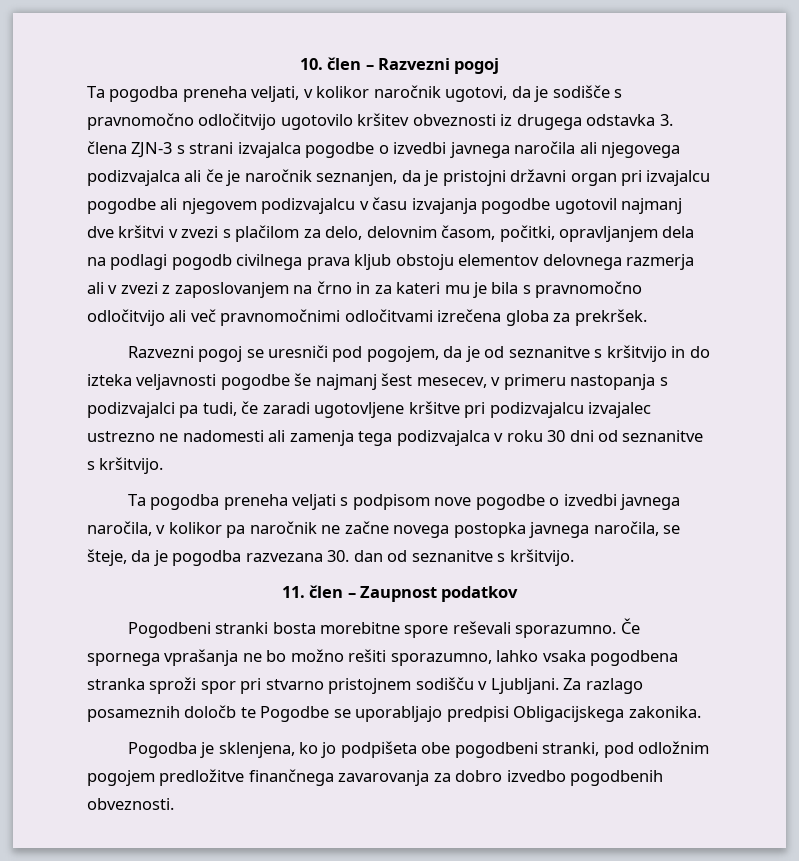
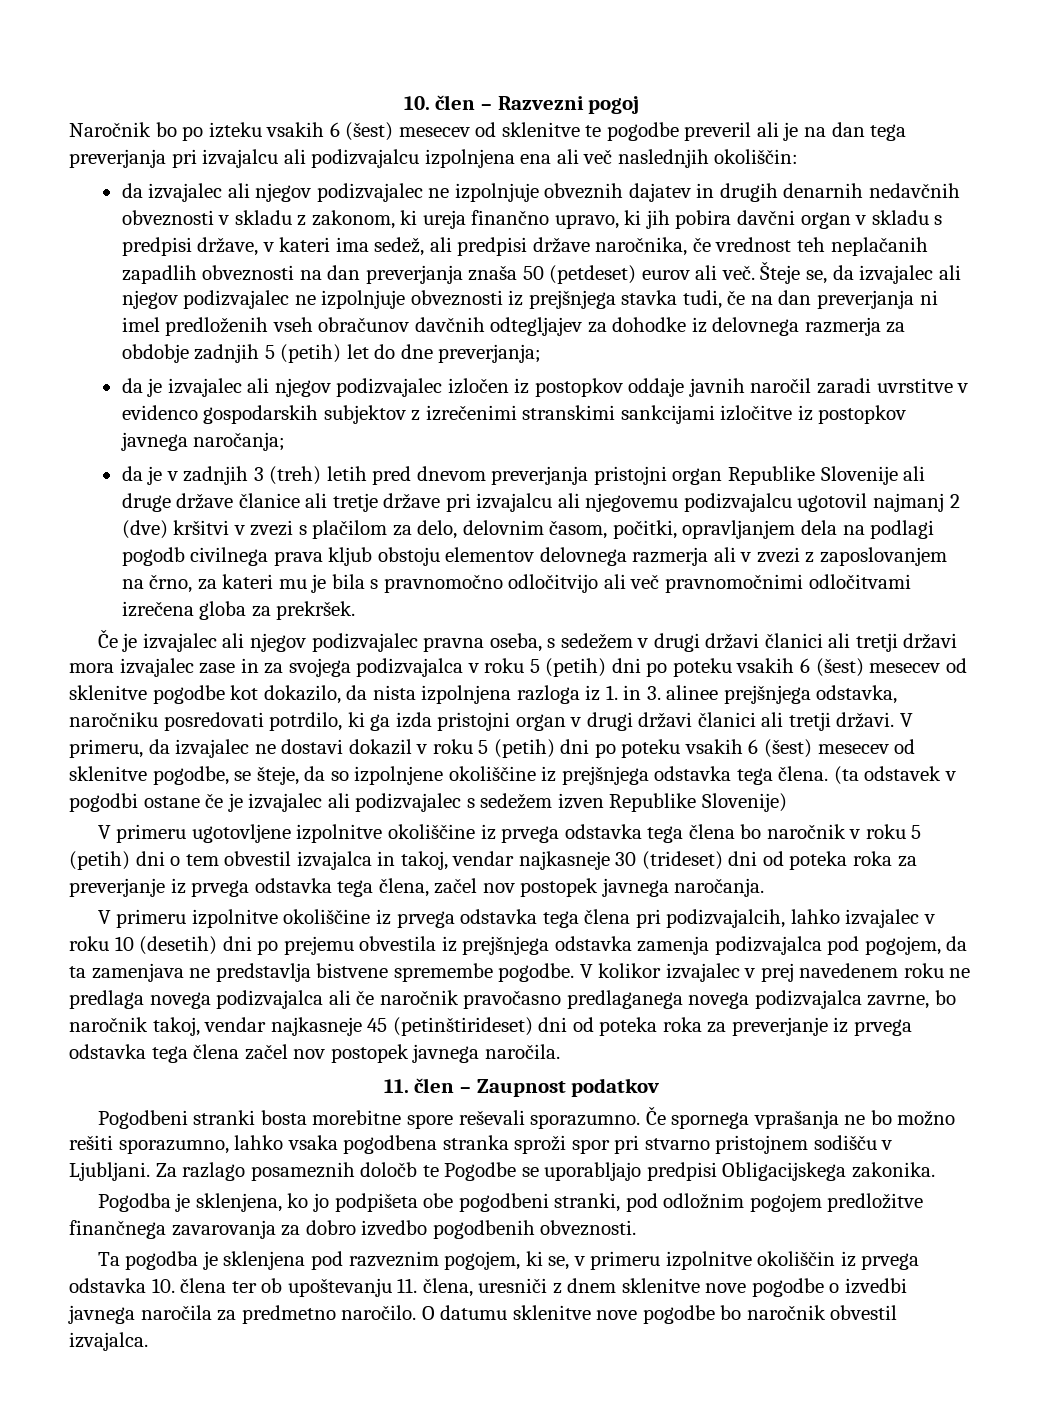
[87,85,623,102] [87,113,673,130] [87,141,681,158] [87,169,711,186] [87,197,683,214] [87,226,114,238] Ta pogodba preneha veljati, v kolikor naročnik ugotovi, da je sodišče s pravnomočno odločitvijo ugotovilo kršitev obveznosti iz drugega odstavka 3. člena ZJN-3 s strani izvajalca pogodbe o izvedbi javnega naročila ali njegovega podizvajalca ali če je naročnik seznanjen, da je pristojni državni organ pri izvajalcu pogodbe ali njegovem podizvajalcu v času izvajanja pogodbe ugotovil najmanj dve -> [69,122,907,141] [69,149,799,168] [121,183,960,202] [121,210,943,229] [121,237,928,256] [121,261,961,284] [121,290,938,309] [121,317,906,336] [121,344,542,363] [121,378,969,397] [121,405,907,424] [120,432,286,451] [121,466,926,485] [121,493,960,512] [121,520,168,539] Naročnik bo po izteku vsakih 6 (šest) mesecev od sklenitve te pogodbe preveril ali je na dan tega preverjanja pri izvajalcu ali podizvajalcu izpolnjena ena ali več naslednjih okoliščin: // da izvajalec ali njegov podizvajalec ne izpolnjuje obveznih dajatev in drugih denarnih nedavčnih obveznosti v skladu z zakonom, ki ureja finančno upravo, ki jih pobira davčni organ v skladu s predpisi države, v kateri ima sedež, ali predpisi države naročnika, če vrednost teh neplačanih zapadlih obveznosti na dan preverjanja znaša 50 (petdeset) eurov ali več. Šteje se, da izvajalec ali njegov podizvajalec ne izpolnjuje obveznosti iz prejšnjega stavka tudi, če na dan preverjanja ni imel predloženih vseh obračunov davčnih odtegljajev za dohodke iz delovnega razmerja za obdobje zadnjih 5 (petih) let do dne preverjanja; // da je izvajalec ali njegov podizvajalec izločen iz postopkov oddaje javnih naročil zaradi uvrstitve v evidenco gospodarskih subjektov z izrečenimi stranskimi sankcijami izločitve iz postopkov javnega naročanja; // da je v zadnjih 3 (treh) letih pred dnevom preverjanja pristojni organ Republike Slovenije ali druge države članice ali tretje države pri izvajalcu ali njegovemu podizvajalcu ugotovil najmanj 2 (dve)
[316,281,371,294] črno in -> [149,574,193,593] črno,
[127,345,710,362] [87,373,668,390] [87,401,652,418] [87,430,704,446] [87,457,164,474] [127,494,681,510] [87,521,681,538] [87,549,574,566] Razvezni pogoj se uresniči pod pogojem, da je od seznanitve s kršitvijo in do izteka veljavnosti pogodbe še najmanj šest mesecev, v primeru nastopanja s podizvajalci pa tudi, če zaradi ugotovljene kršitve pri podizvajalcu izvajalec ustrezno ne nadomesti ali zamenja tega podizvajalca v roku 30 dni od seznanitve s kršitvijo. // Ta pogodba preneha veljati s podpisom nove pogodbe o izvedbi javnega naročila, v kolikor pa naročnik ne začne novega postopka javnega naročila, se šteje, da je pogodba razvezana 30. dan od seznanitve s kršitvijo. -> [97,629,958,652] [69,658,967,677] [69,685,898,704] [69,712,914,731] [69,739,916,758] [69,766,957,785] [69,793,787,812] [97,824,922,843] [69,851,917,870] [69,878,765,897] [97,909,935,928] [69,936,968,955] [69,963,971,982] [69,990,956,1009] [69,1017,912,1036] [69,1044,560,1063] Če je izvajalec ali njegov podizvajalec pravna oseba, s sedežem v drugi državi članici ali tretji državi mora izvajalec zase in za svojega podizvajalca v roku 5 (petih) dni po poteku vsakih 6 (šest) mesecev od sklenitve pogodbe kot dokazilo, da nista izpolnjena razloga iz 1. in 3. alinee prejšnjega odstavka, naročniku posredovati potrdilo, ki ga izda pristojni organ v drugi državi članici ali tretji državi. V primeru, da izvajalec ne dostavi dokazil v roku 5 (petih) dni po poteku vsakih 6 (šest) mesecev od sklenitve pogodbe, se šteje, da so izpolnjene okoliščine iz prejšnjega odstavka tega člena. (ta odstavek v pogodbi ostane če je izvajalec ali podizvajalec s sedežem izven Republike Slovenije) // V primeru ugotovljene izpolnitve okoliščine iz prvega odstavka tega člena bo naročnik v roku 5 (petih) dni o tem obvestil izvajalca in takoj, vendar najkasneje 30 (trideset) dni od poteka roka za preverjanje iz prvega odstavka tega člena, začel nov postopek javnega naročanja. // V primeru izpolnitve okoliščine iz prvega odstavka tega člena pri podizvajalcih, lahko izvajalec v roku 10 (desetih) dni po prejemu obvestila iz prejšnjega odstavka zamenja podizvajalca pod pogojem, da ta zamenjava ne predstavlja bistvene spremembe pogodbe. V kolikor izvajalec v prej navedenem roku ne predlaga novega podizvajalca ali če naročnik pravočasno predlaganega novega podizvajalca zavrne, bo naročnik takoj, vendar najkasneje 45 (petinštirideset) dni od poteka roka za preverjanje iz prvega odstavka tega člena začel nov postopek javnega naročila.
(174, 804) none -> [97,1251,920,1270] [69,1278,908,1297] [68,1305,898,1324] [69,1332,148,1351] // Ta pogodba je sklenjena pod razveznim pogojem, ki se, v primeru izpolnitve okoliščin iz prvega odstavka 10. člena ter ob upoštevanju 11. člena, uresniči z dnem sklenitve nove pogodbe o izvedbi javnega naročila za predmetno naročilo. O datumu sklenitve nove pogodbe bo naročnik obvestil izvajalca.

